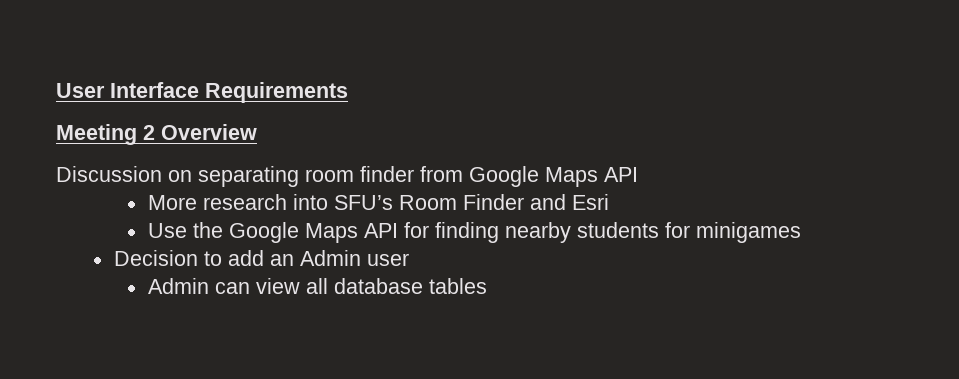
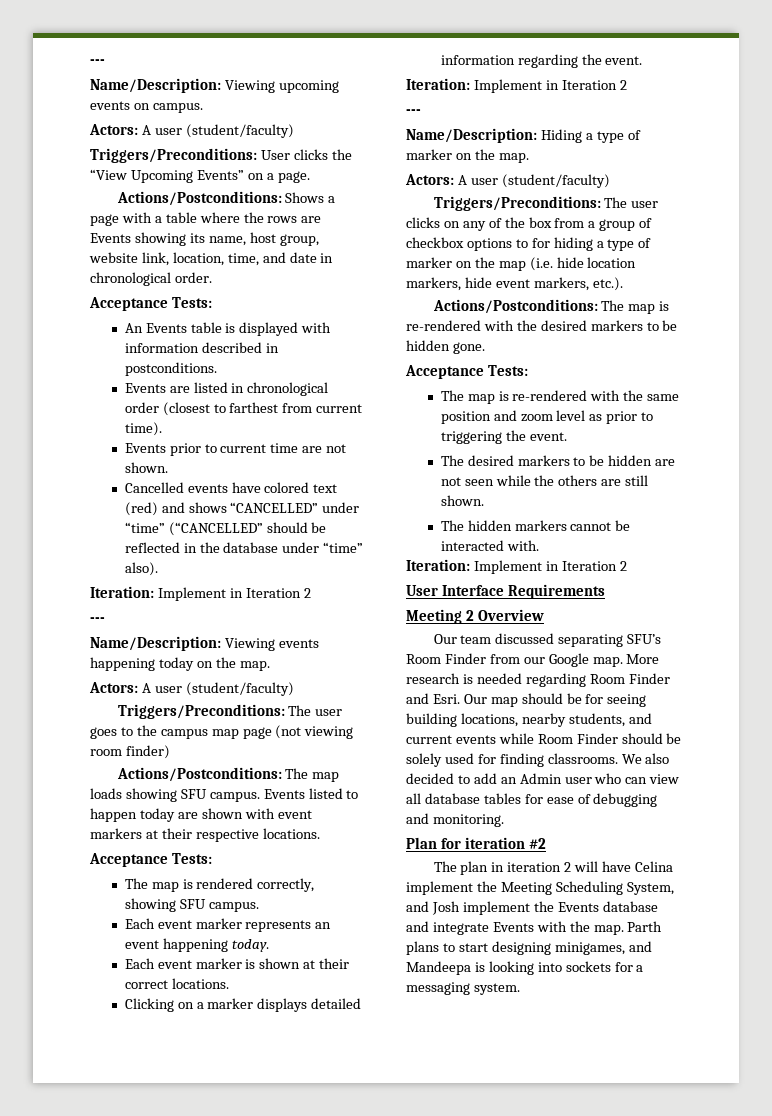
(56, 90) none -> [90,59,105,65] [90,78,339,93] [90,101,203,113] [89,124,294,138] [90,148,352,163] [90,169,310,183] [116,191,336,206] [90,212,322,226] [90,232,319,246] [89,252,334,266] [90,272,212,286] [89,297,212,311] [124,322,332,336] [124,342,279,353] [124,362,217,376] [124,382,329,396] [124,402,363,416] [124,422,162,436] [124,443,347,456] [124,462,168,473] [124,482,338,493] [124,502,360,516] [124,522,327,536] [124,542,364,553] [124,562,158,576] [90,586,311,601] [90,617,105,623] [90,636,319,651] [90,657,270,671] [89,682,294,696] [117,704,343,719] [90,725,354,739] [90,745,170,759] [116,767,340,782] [90,788,359,802] [90,808,312,822] [90,828,320,842] [89,853,212,867] [124,878,315,892] [124,898,259,912] [124,918,332,932] [124,938,269,952] [124,958,350,969] [124,978,229,989] [124,998,362,1012] [440,54,643,68] [406,78,627,93] [406,109,421,115] [406,128,641,143] [406,149,529,163] [405,174,610,188] [433,196,659,211] [406,217,653,231] [406,237,652,251] [406,257,637,271] [406,277,623,291] [432,299,670,314] [406,320,678,331] [406,340,485,354] [405,365,528,379] [440,390,680,404] [440,410,654,424] [440,430,567,444] [440,455,676,466] [440,475,649,486] [440,495,484,506] [440,520,631,531] [440,540,539,551] [406,559,627,574] --- // Name/Description: Viewing upcoming events on campus. // Actors: A user (student/faculty) // Triggers/Preconditions: User clicks the “View Upcoming Events” on a page. // Actions/Postconditions: Shows a page with a table where the rows are Events showing its name, host group, website link, location, time, and date in chronological order. // Acceptance Tests: // An Events table is displayed with information described in postconditions. // Events are listed in chronological order (closest to farthest from current time). // Events prior to current time are not shown. // Cancelled events have colored text (red) and shows “CANCELLED” under “time” (“CANCELLED” should be reflected in the database under “time” also). // Iteration: Implement in Iteration 2 // --- // Name/Description: Viewing events happening today on the map. // Actors: A user (student/faculty) // Triggers/Preconditions: The user goes to the campus map page (not viewing room finder) // Actions/Postconditions: The map loads showing SFU campus. Events listed to happen today are shown with event markers at their respective locations. // Acceptance Tests: // The map is rendered correctly, showing SFU campus. // Each event marker represents an event happening today. // Each event marker is shown at their correct locations. // Clicking on a marker displays detailed information regarding the event. // Iteration: Implement in Iteration 2 // --- // Name/Description: Hiding a type of marker on the map. // Actors: A user (student/faculty) // Triggers/Preconditions: The user clicks on any of the box from a group of checkbox options to for hiding a type of marker on the map (i.e. hide location markers, hide event markers, etc.). // Actions/Postconditions: The map is re-rendered with the desired markers to be hidden gone. // Acceptance Tests: // The map is re-rendered with the same position and zoom level as prior to triggering the event. // The desired markers to be hidden are not seen while the others are still shown. // The hidden markers cannot be interacted with. // Iteration: Implement in Iteration 2 //
[56,166,638,187] [147,194,609,210] [147,222,801,243] [113,250,198,266] Discussion on separating room finder from Google Maps API // More research into SFU’s Room Finder and Esri // Use the Google Maps API for finding nearby students for minigames // Decision -> [433,633,662,647] [406,653,660,667] [406,673,670,687] [406,693,647,707] [406,713,652,727] [406,733,682,744] [406,753,670,767] [406,773,454,784] Our team discussed separating SFU’s Room Finder from our Google map. More research is needed regarding Room Finder and Esri. Our map should be for seeing building locations, nearby students, and current events while Room Finder should be solely used for finding classrooms. We also decided
[147,278,209,294] // Admin -> [594,773,622,784] who
(487, 286) none -> [524,793,658,807] [406,813,504,827] [406,837,546,849] [433,861,673,875] [406,881,674,895] [406,901,658,915] [406,921,663,935] [406,941,652,955] [406,961,644,975] [406,982,520,995] for ease of debugging and monitoring. // Plan for iteration #2 // The plan in iteration 2 will have Celina implement the Meeting Scheduling System, and Josh implement the Events database and integrate Events with the map. Parth plans to start designing minigames, and Mandeepa is looking into sockets for a messaging system.

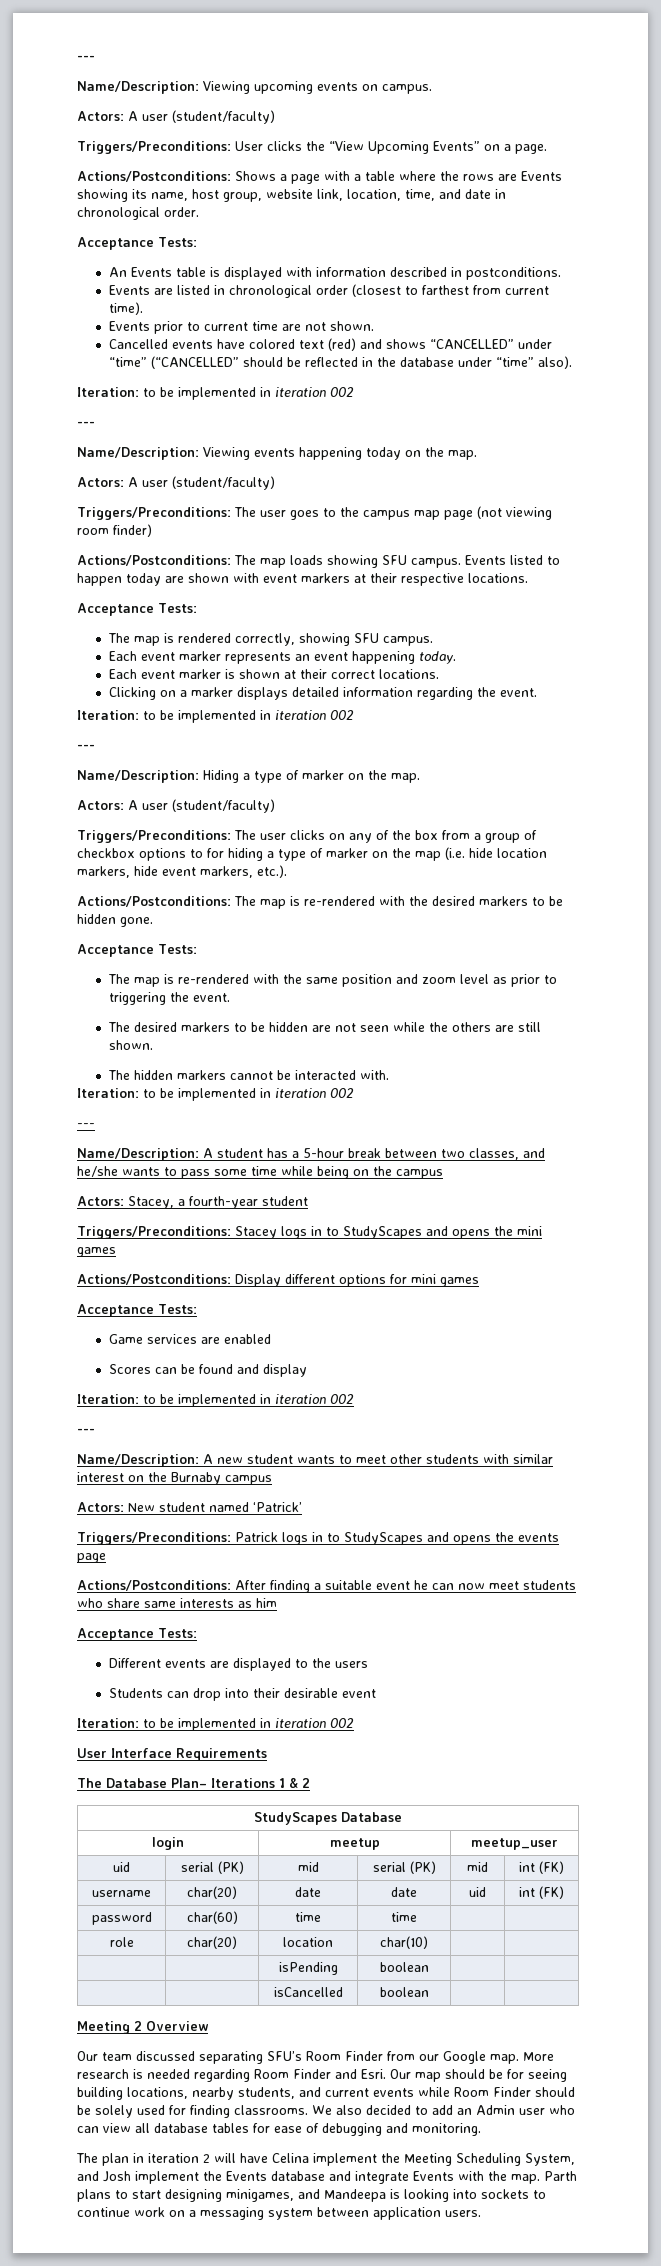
[157,587,311,601] Implement in Iteration 2 -> [143,387,354,400] to be implemented in iteration 002
[473,79,627,93] Implement in Iteration 2 -> [143,710,354,723] to be implemented in iteration 002
[473,560,627,574] [406,584,605,599] Implement in Iteration 2 // User Interface Requirements -> [143,1088,354,1101] [77,1123,95,1128] [77,1148,545,1161] [77,1166,443,1179] [77,1196,308,1209] [77,1226,542,1239] [77,1247,116,1257] [77,1274,479,1287] [77,1304,197,1317] [108,1334,271,1344] [108,1364,307,1377] [77,1394,354,1407] [77,1428,95,1434] [77,1454,553,1467] [77,1472,272,1485] [77,1502,302,1512] [77,1532,559,1545] [77,1553,106,1563] [77,1580,576,1593] [77,1598,277,1608] [77,1628,197,1641] [108,1658,368,1671] [108,1688,376,1701] [77,1718,354,1731] [77,1748,267,1761] [77,1777,310,1788] [254,1812,402,1825] [152,1837,184,1850] [329,1838,380,1850] [471,1838,558,1850] [113,1862,130,1872] [180,1861,244,1874] [297,1862,319,1872] [372,1861,436,1874] [467,1862,488,1872] [519,1861,564,1874] [92,1890,151,1897] [187,1886,237,1899] [295,1887,321,1897] [391,1887,417,1897] [469,1887,486,1897] [519,1886,564,1899] [91,1912,152,1925] [186,1911,238,1924] [295,1912,321,1922] [391,1912,417,1922] [109,1937,134,1947] [187,1936,237,1949] [283,1937,333,1947] [380,1936,428,1949] [278,1962,338,1975] [379,1962,429,1972] [273,1987,343,1997] [379,1987,429,1997] to be implemented in iteration 002 // --- // Name/Description: A student has a 5-hour break between two classes, and he/she wants to pass some time while being on the campus // Actors: Stacey, a fourth-year student // Triggers/Preconditions: Stacey logs in to StudyScapes and opens the mini games // Actions/Postconditions: Display different options for mini games // Acceptance Tests: // Game services are enabled // Scores can be found and display // Iteration: to be implemented in iteration 002 // --- // Name/Description: A new student wants to meet other students with similar interest on the Burnaby campus // Actors: New student named ‘Patrick’ // Triggers/Preconditions: Patrick logs in to StudyScapes and opens the events page // Actions/Postconditions: After finding a suitable event he can now meet students who share same interests as him // Acceptance Tests: // Different events are displayed to the users // Students can drop into their desirable event // Iteration: to be implemented in iteration 002 // User Interface Requirements // The Database Plan– Iterations 1 & 2 // StudyScapes Database // login | meetup | meetup_user // uid | serial (PK) | mid | serial (PK) | mid | int (FK) // username | char(20) | date | date | uid | int (FK) // password | char(60) | time | time | | // role | char(20) | location | char(10) | | // | | isPending | boolean | | // | | isCancelled | boolean | |
[406,837,546,849] // Plan for iteration #2 -> (481, 2129) none
[614,962,644,972] [406,982,520,995] for a messaging system. -> [533,2190,546,2199] [77,2207,481,2220] to continue work on a messaging system between application users.

